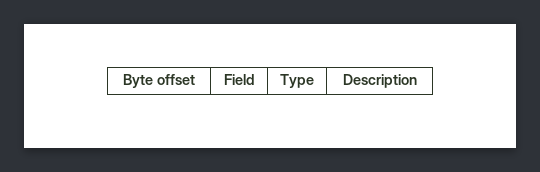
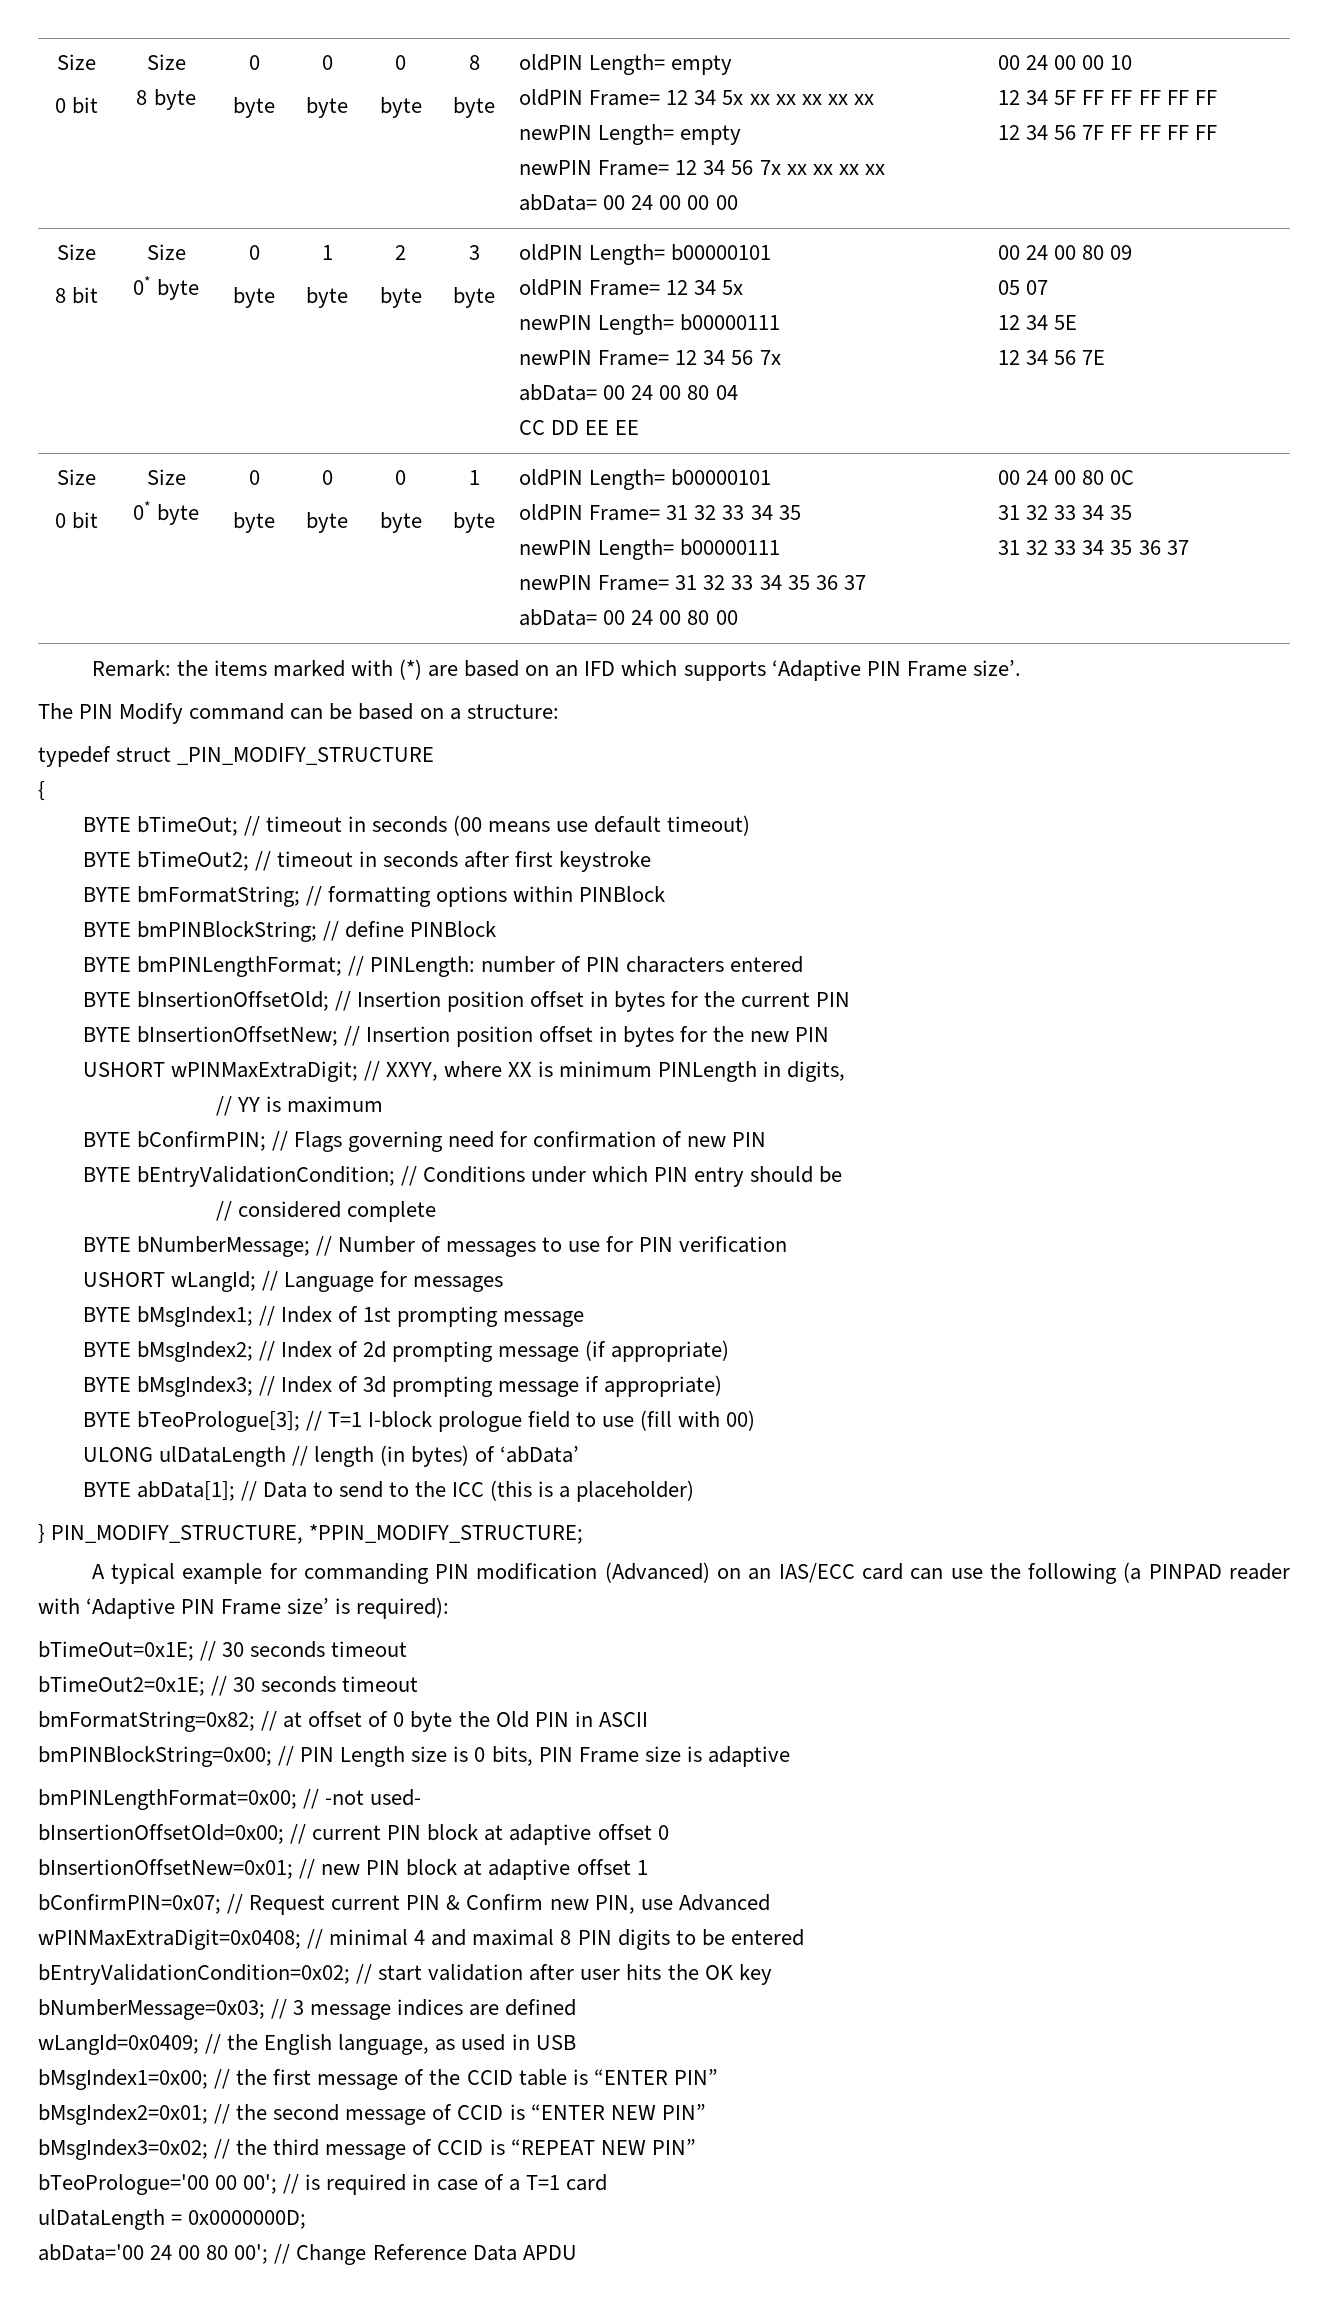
[123,74,195,88] [223,74,255,85] [280,74,314,88] [342,74,417,88] Byte offset | Field | Type | Description -> [57,54,96,70] [54,97,99,114] [146,54,186,70] [136,89,196,110] [248,55,260,70] [233,97,275,118] [321,55,333,70] [306,97,348,118] [395,55,406,70] [379,97,422,118] [468,55,480,70] [453,97,495,118] [519,54,733,75] [519,89,874,106] [519,124,742,145] [519,160,885,176] [519,194,738,211] [998,55,1133,70] [998,90,1217,105] [998,125,1217,140] [57,244,96,260] [54,287,99,304] [146,244,186,260] [133,276,199,300] [248,245,260,260] [233,287,275,308] [321,245,333,260] [306,287,348,308] [395,245,406,260] [379,287,422,308] [468,245,480,260] [453,287,495,308] [519,244,772,265] [519,279,744,296] [519,314,781,335] [519,350,781,366] [519,384,738,401] [519,420,640,435] [998,245,1133,260] [998,280,1049,295] [998,315,1078,330] [998,350,1106,365] [57,469,96,485] [54,512,99,529] [146,469,186,485] [133,501,199,525] [248,470,260,485] [233,512,275,533] [321,470,333,485] [306,512,348,533] [395,470,406,485] [379,512,422,533] [468,470,480,485] [453,512,495,533] [519,469,772,490] [519,504,801,521] [519,539,781,560] [519,575,866,591] [519,609,738,626] [998,470,1135,485] [998,505,1133,520] [998,540,1189,555] [91,659,1021,681] [38,703,559,724] [38,746,435,767] [38,781,45,801] [82,815,751,836] [82,851,652,872] [82,886,665,907] [82,921,496,942] [82,956,804,977] [82,991,851,1012] [82,1026,830,1047] [82,1061,846,1082] [216,1096,384,1116] [82,1131,767,1152] [82,1166,843,1187] [216,1201,437,1222] [82,1236,788,1257] [82,1271,503,1292] [82,1306,585,1327] [82,1340,730,1362] [82,1375,723,1397] [82,1410,756,1432] [82,1445,580,1467] [82,1480,695,1502] [38,1524,584,1544] [91,1562,1290,1584] [38,1597,450,1619] [38,1641,408,1661] [38,1676,419,1696] [38,1711,648,1732] [38,1746,790,1767] [38,1789,422,1810] [38,1824,669,1845] [38,1859,648,1880] [38,1894,770,1915] [38,1929,804,1950] [38,1964,772,1985] [38,1999,577,2020] [38,2034,576,2055] [38,2069,718,2090] [38,2104,706,2125] [38,2139,696,2160] [38,2174,607,2195] [38,2209,307,2230] [38,2244,577,2265] Size // 0 bit | Size // 8 byte | 0 // byte | 0 // byte | 0 // byte | 8 // byte | oldPIN Length= empty // oldPIN Frame= 12 34 5x xx xx xx xx xx // newPIN Length= empty // newPIN Frame= 12 34 56 7x xx xx xx xx // abData= 00 24 00 00 00 | 00 24 00 00 10 // 12 34 5F FF FF FF FF FF // 12 34 56 7F FF FF FF FF // Size // 8 bit | Size // 0* byte | 0 // byte | 1 // byte | 2 // byte | 3 // byte | oldPIN Length= b00000101 // oldPIN Frame= 12 34 5x // newPIN Length= b00000111 // newPIN Frame= 12 34 56 7x // abData= 00 24 00 80 04 // CC DD EE EE | 00 24 00 80 09 // 05 07 // 12 34 5E // 12 34 56 7E // Size // 0 bit | Size // 0* byte | 0 // byte | 0 // byte | 0 // byte | 1 // byte | oldPIN Length= b00000101 // oldPIN Frame= 31 32 33 34 35 // newPIN Length= b00000111 // newPIN Frame= 31 32 33 34 35 36 37 // abData= 00 24 00 80 00 | 00 24 00 80 0C // 31 32 33 34 35 // 31 32 33 34 35 36 37 // Remark: the items marked with (*) are based on an IFD which supports ‘Adaptive PIN Frame size’. // The PIN Modify command can be based on a structure: // typedef struct _PIN_MODIFY_STRUCTURE // { // BYTE bTimeOut; // timeout in seconds (00 means use default timeout) // BYTE bTimeOut2; // timeout in seconds after first keystroke // BYTE bmFormatString; // formatting options within PINBlock // BYTE bmPINBlockString; // define PINBlock // BYTE bmPINLengthFormat; // PINLength: number of PIN characters entered // BYTE bInsertionOffsetOld; // Insertion position offset in bytes for the current PIN // BYTE bInsertionOffsetNew; // Insertion position offset in bytes for the new PIN // USHORT wPINMaxExtraDigit; // XXYY, where XX is minimum PINLength in digits, // // YY is maximum // BYTE bConfirmPIN; // Flags governing need for confirmation of new PIN // BYTE bEntryValidationCondition; // Conditions under which PIN entry should be // // considered complete // BYTE bNumberMessage; // Number of messages to use for PIN verification // USHORT wLangId; // Language for messages // BYTE bMsgIndex1; // Index of 1st prompting message // BYTE bMsgIndex2; // Index of 2d prompting message (if appropriate) // BYTE bMsgIndex3; // Index of 3d prompting message if appropriate) // BYTE bTeoPrologue[3]; // T=1 I-block prologue field to use (fill with 00) // ULONG ulDataLength // length (in bytes) of ‘abData’ // BYTE abData[1]; // Data to send to the ICC (this is a placeholder) // } PIN_MODIFY_STRUCTURE, *PPIN_MODIFY_STRUCTURE; // A typical example for commanding PIN modification (Advanced) on an IAS/ECC card can use the following (a PINPAD reader with ‘Adaptive PIN Frame size’ is required): // bTimeOut=0x1E; // 30 seconds timeout // bTimeOut2=0x1E; // 30 seconds timeout // bmFormatString=0x82; // at offset of 0 byte the Old PIN in ASCII // bmPINBlockString=0x00; // PIN Length size is 0 bits, PIN Frame size is adaptive // bmPINLengthFormat=0x00; // -not used- // bInsertionOffsetOld=0x00; // current PIN block at adaptive offset 0 // bInsertionOffsetNew=0x01; // new PIN block at adaptive offset 1 // bConfirmPIN=0x07; // Request current PIN & Confirm new PIN, use Advanced // wPINMaxExtraDigit=0x0408; // minimal 4 and maximal 8 PIN digits to be entered // bEntryValidationCondition=0x02; // start validation after user hits the OK key // bNumberMessage=0x03; // 3 message indices are defined // wLangId=0x0409; // the English language, as used in USB // bMsgIndex1=0x00; // the first message of the CCID table is “ENTER PIN” // bMsgIndex2=0x01; // the second message of CCID is “ENTER NEW PIN” // bMsgIndex3=0x02; // the third message of CCID is “REPEAT NEW PIN” // bTeoPrologue='00 00 00'; // is required in case of a T=1 card // ulDataLength = 0x0000000D; // abData='00 24 00 80 00'; // Change Reference Data APDU

